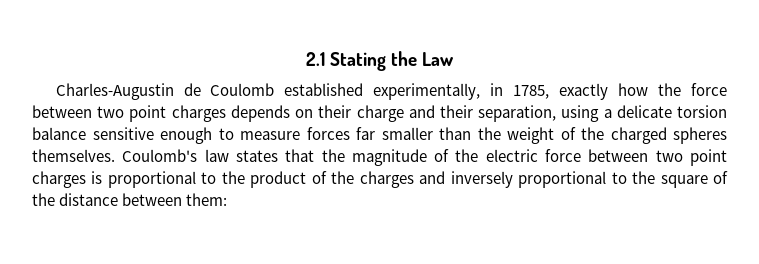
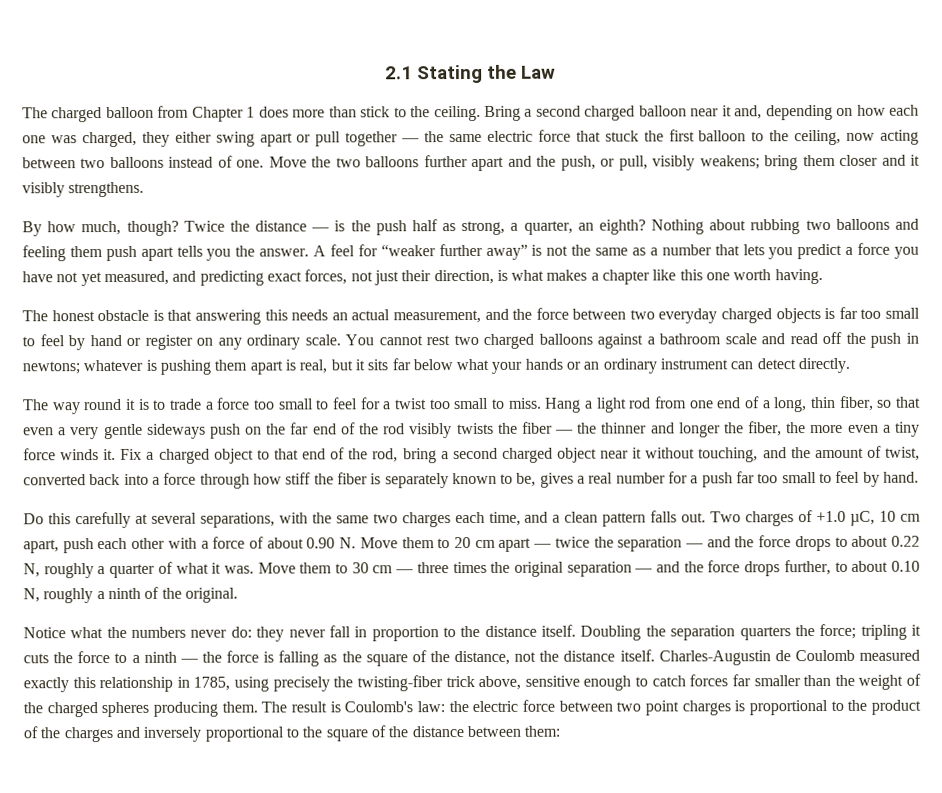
[55,83,727,100] [32,105,727,122] [32,127,86,140] Charles-Augustin de Coulomb established experimentally, in 1785, exactly how the force between two point charges depends on their charge and their separation, using a delicate torsion balance -> [22,104,920,123] [22,129,919,148] [22,154,921,171] [22,181,145,198] [22,218,919,237] [22,242,920,262] [22,269,823,287] [22,306,921,325] [22,331,919,351] [22,357,851,375] [23,395,921,415] [23,421,921,440] [23,445,921,464] [23,470,919,489] [23,510,922,529] [23,535,920,554] [23,559,920,579] [23,586,238,604] [23,623,922,642] [23,649,920,667] [23,675,522,693] The charged balloon from Chapter 1 does more than stick to the ceiling. Bring a second charged balloon near it and, depending on how each one was charged, they either swing apart or pull together — the same electric force that stuck the first balloon to the ceiling, now acting between two balloons instead of one. Move the two balloons further apart and the push, or pull, visibly weakens; bring them closer and it visibly strengthens. // By how much, though? Twice the distance — is the push half as strong, a quarter, an eighth? Nothing about rubbing two balloons and feeling them push apart tells you the answer. A feel for “weaker further away” is not the same as a number that lets you predict a force you have not yet measured, and predicting exact forces, not just their direction, is what makes a chapter like this one worth having. // The honest obstacle is that answering this needs an actual measurement, and the force between two everyday charged objects is far too small to feel by hand or register on any ordinary scale. You cannot rest two charged balloons against a bathroom scale and read off the push in newtons; whatever is pushing them apart is real, but it sits far below what your hands or an ordinary instrument can detect directly. // The way round it is to trade a force too small to feel for a twist too small to miss. Hang a light rod from one end of a long, thin fiber, so that even a very gentle sideways push on the far end of the rod visibly twists the fiber — the thinner and longer the fiber, the more even a tiny force winds it. Fix a charged object to that end of the rod, bring a second charged object near it without touching, and the amount of twist, converted back into a force through how stiff the fiber is separately known to be, gives a real number for a push far too small to feel by hand. // Do this carefully at several separations, with the same two charges each time, and a clean pattern falls out. Two charges of +1.0 µC, 10 cm apart, push each other with a force of about 0.90 N. Move them to 20 cm apart — twice the separation — and the force drops to about 0.22 N, roughly a quarter of what it was. Move them to 30 cm — three times the original separation — and the force drops further, to about 0.10 N, roughly a ninth of the original. // Notice what the numbers never do: they never fall in proportion to the distance itself. Doubling the separation quarters the force; tripling it cuts the force to a ninth — the force is falling as the square of the distance, not the distance itself. Charles-Augustin de Coulomb measured exactly this relationship in 1785, using precisely the twisting-fiber trick above,
[240,131,300,140] measure -> [651,675,686,687] catch
[32,149,450,166] themselves. Coulomb's law states that the magnitude of -> [153,701,446,717] producing them. The result is Coulomb's law:

